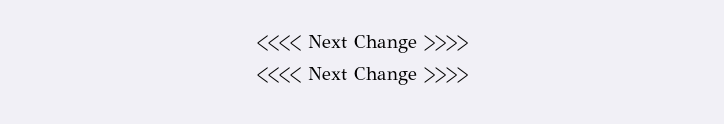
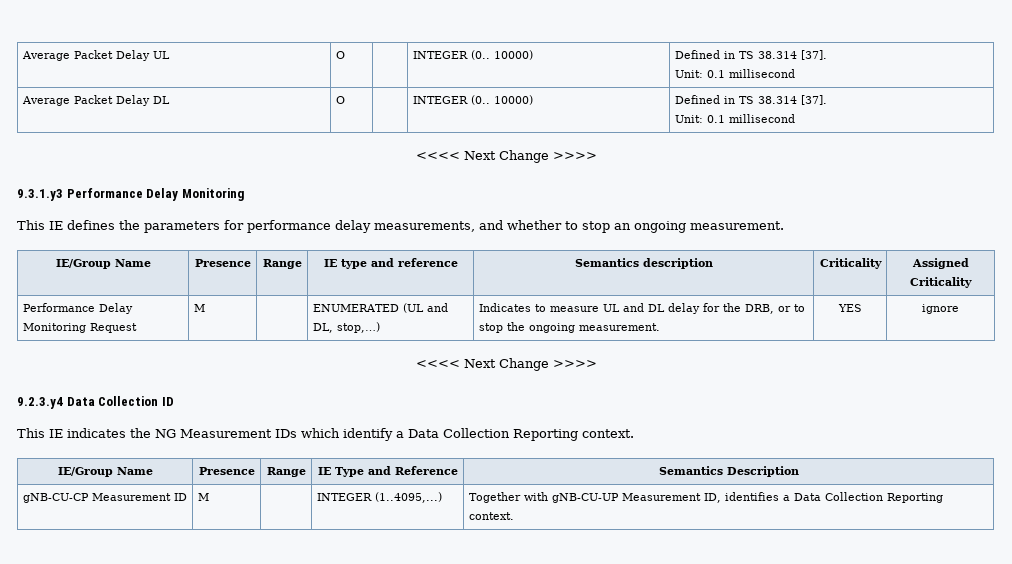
[256,35,468,53] [256,67,468,85] <<<< Next Change >>>> // <<<< Next Change >>>> -> [21,50,170,61] [335,51,345,59] [412,50,533,60] [674,50,827,60] [674,69,795,78] [21,95,170,106] [335,96,345,104] [412,95,533,105] [674,95,827,105] [674,114,795,123] [415,150,597,163] [17,188,244,201] [17,220,784,233] [55,259,151,269] [194,259,251,267] [262,259,302,269] [323,258,458,269] [574,258,713,269] [819,258,882,269] [911,258,969,269] [910,277,972,288] [22,303,133,314] [22,323,137,333] [193,304,205,312] [312,303,448,313] [312,322,380,333] [478,303,805,314] [478,322,660,333] [837,304,862,312] [922,304,959,314] [415,358,597,371] [17,396,174,409] [17,428,634,441] [57,467,153,477] [198,467,255,475] [266,467,306,477] [317,466,458,477] [658,466,799,477] [22,493,187,503] [197,493,209,501] [316,492,442,503] [468,492,943,503] [468,512,514,520] Average Packet Delay UL | O | | INTEGER (0.. 10000) | Defined in TS 38.314 [37]. // Unit: 0.1 millisecond // Average Packet Delay DL | O | | INTEGER (0.. 10000) | Defined in TS 38.314 [37]. // Unit: 0.1 millisecond // <<<< Next Change >>>> // 9.3.1.y3 Performance Delay Monitoring // This IE defines the parameters for performance delay measurements, and whether to stop an ongoing measurement. // IE/Group Name | Presence | Range | IE type and reference | Semantics description | Criticality | Assigned Criticality // Performance Delay Monitoring Request | M | | ENUMERATED (UL and DL, stop,…) | Indicates to measure UL and DL delay for the DRB, or to stop the ongoing measurement. | YES | ignore // <<<< Next Change >>>> // 9.2.3.y4 Data Collection ID // This IE indicates the NG Measurement IDs which identify a Data Collection Reporting context. // IE/Group Name | Presence | Range | IE Type and Reference | Semantics Description // gNB-CU-CP Measurement ID | M | | INTEGER (1..4095,...) | Together with gNB-CU-UP Measurement ID, identifies a Data Collection Reporting context.

